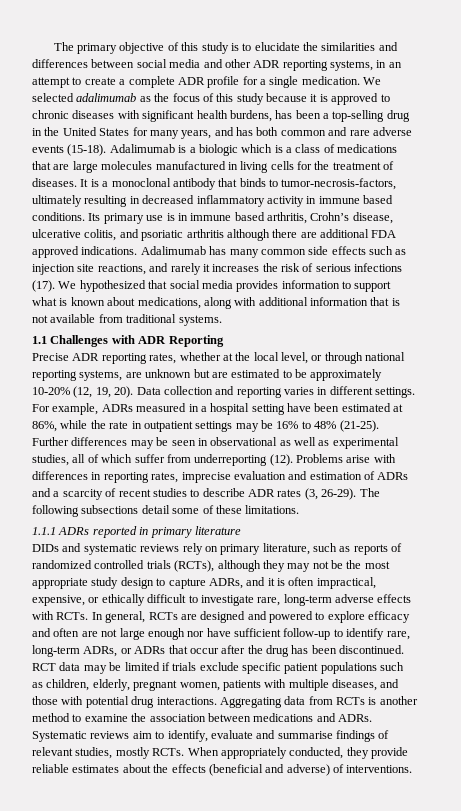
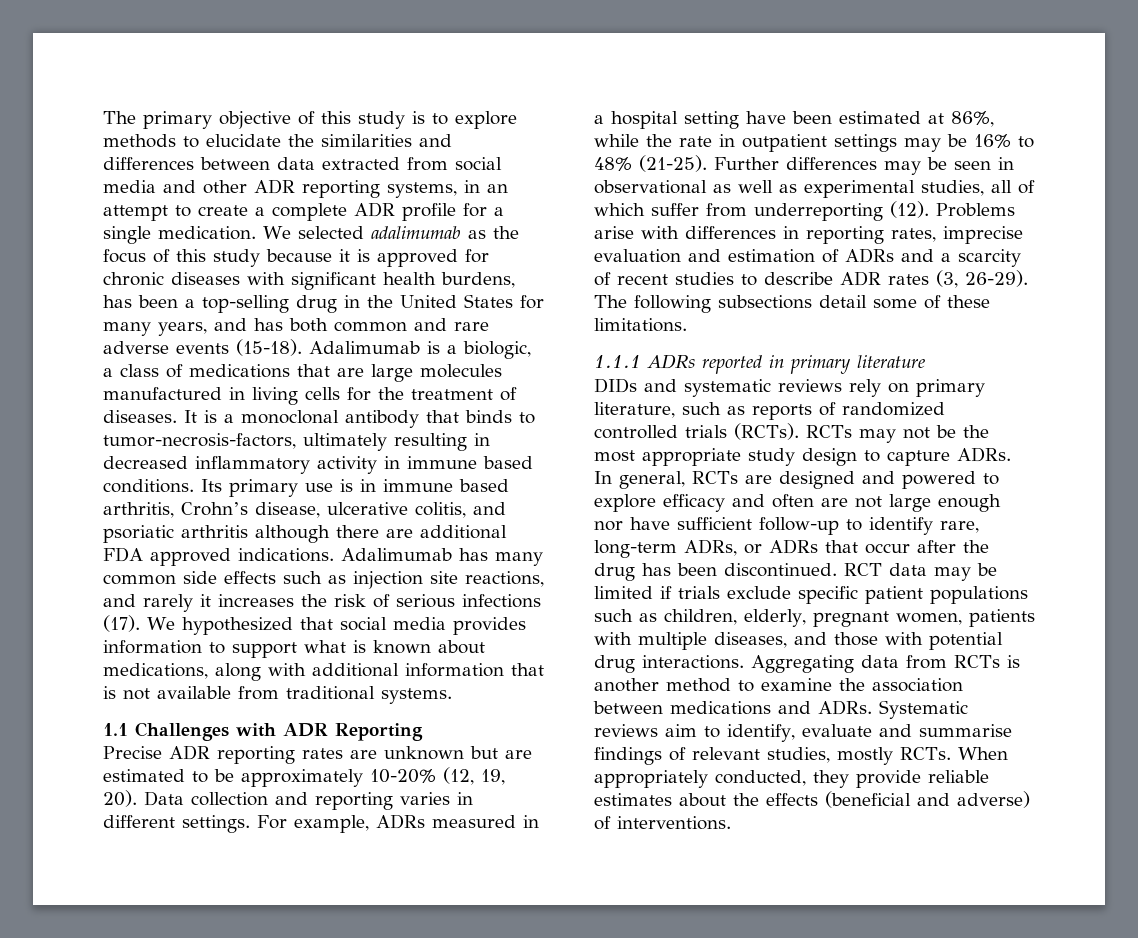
(252, 47) none -> [455,111,517,129] [103,134,199,148] explore methods to
(135, 63) none -> [277,157,448,171] data extracted from
[380,94,390,102] to -> [465,249,489,263] for
[198,144,283,156] biologic which is -> [463,341,531,359] biologic,
[149,352,406,364] [32,370,123,381] rates, whether at the local level, or through national reporting systems, -> [302,748,343,759] rates
[174,560,285,572] (RCTs), although they -> [734,423,852,440] (RCTs). RCTs
[208,577,376,589] [32,594,412,606] [32,611,89,620] ADRs, and it is often impractical, expensive, or ethically difficult to investigate rare, long-term adverse effects with RCTs. -> [957,447,1011,462] ADRs.

